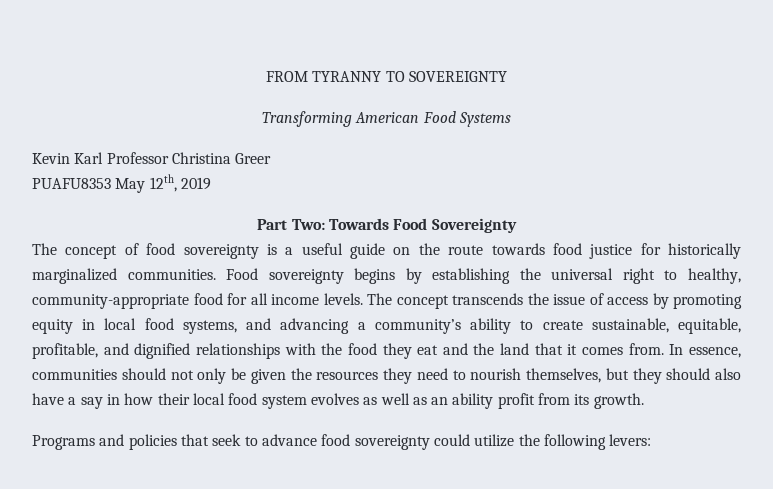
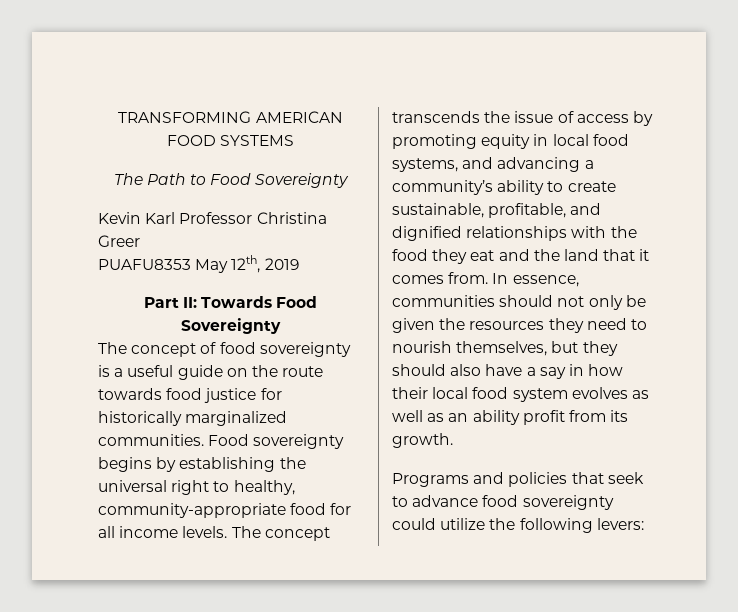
[266,71,507,82] [262,111,511,127] FROM TYRANNY TO SOVEREIGNTY // Transforming American Food Systems -> [118,111,343,123] [166,135,295,146] [113,173,350,188] TRANSFORMING AMERICAN FOOD SYSTEMS // The Path to Food Sovereignty
[291,219,325,230] Two: -> [182,297,197,308] II:
[678,318,741,334] equitable, -> (484, 210) none

